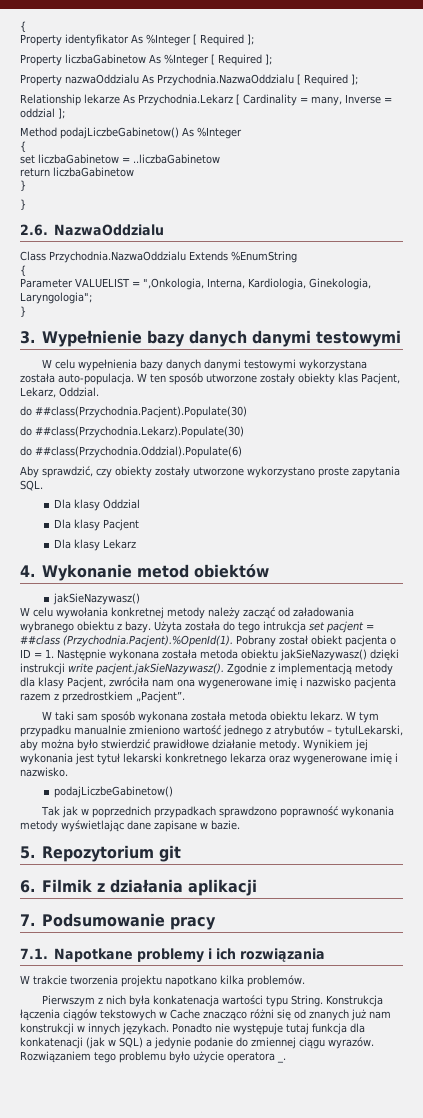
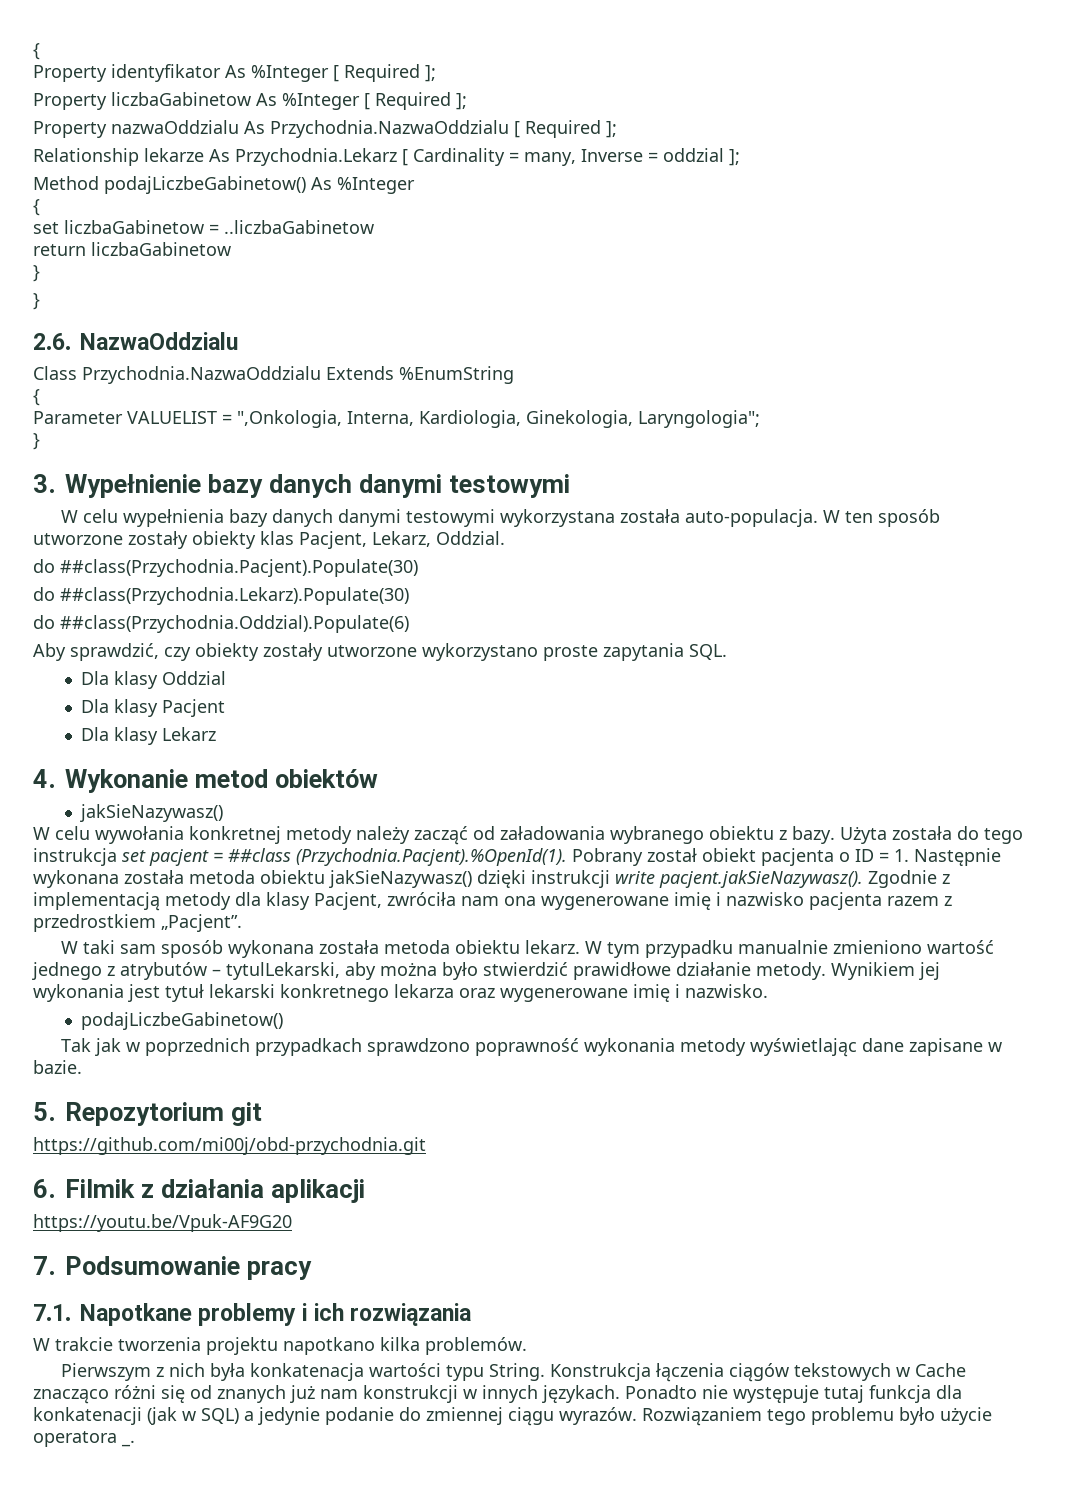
[262,621,306,633] intrukcja -> [33,848,117,866] instrukcja
(181, 853) none -> [33,1137,426,1155] // https://github.com/mi00j/obd-przychodnia.git
(257, 887) none -> [33,1214,292,1232] // https://youtu.be/Vpuk-AF9G20

